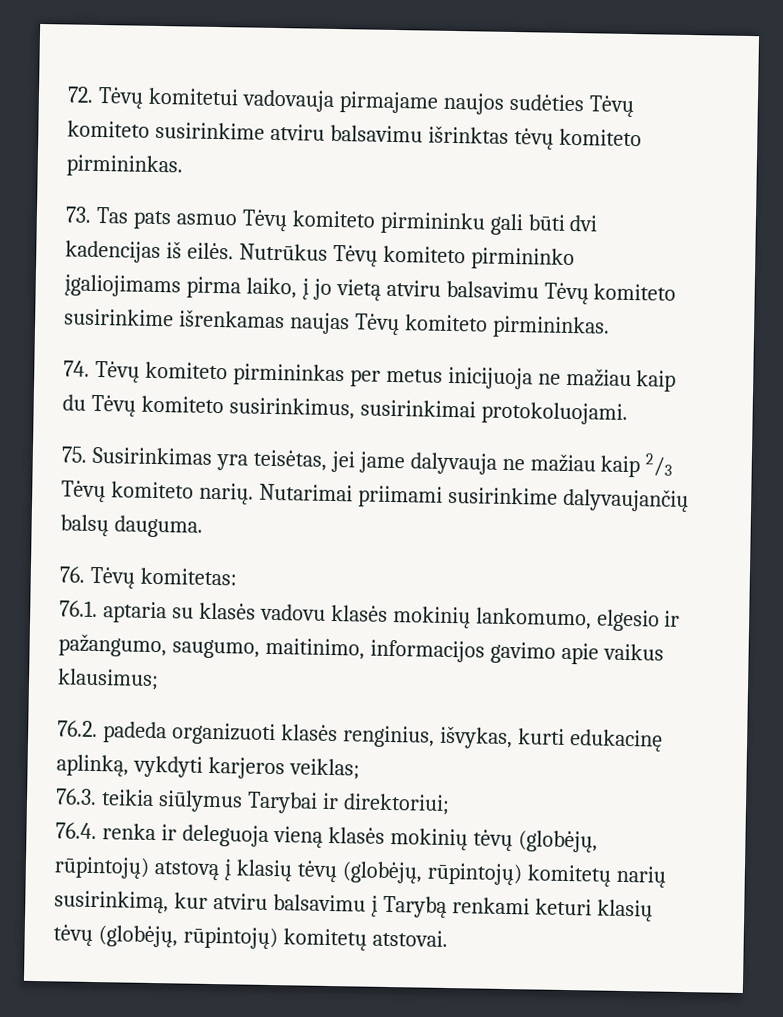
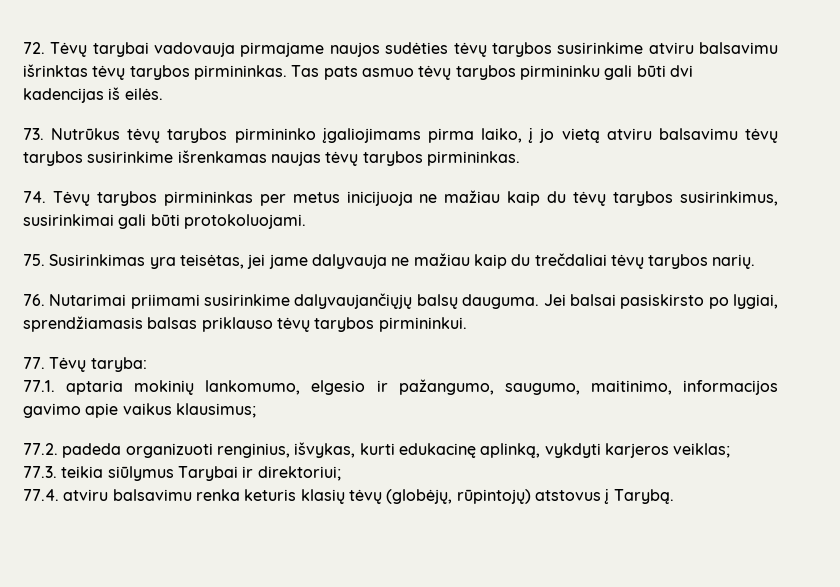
[147,87,239,106] komitetui -> [92,42,149,57] tarybai
[588,95,635,118] [67,120,150,138] Tėvų komiteto -> [453,42,552,57] tėvų tarybos
[558,128,642,147] [66,154,183,178] [65,206,92,223] komiteto pirmininkas. // 73. -> [129,65,287,80] tarybos pirmininkas.
[241,209,376,232] Tėvų komiteto -> [418,65,516,80] tėvų tarybos
[238,243,466,267] Nutrūkus Tėvų komiteto -> [23,128,228,143] // 73. Nutrūkus tėvų tarybos
[543,282,677,305] Tėvų komiteto -> [745,128,779,143] [23,151,83,166] tėvų tarybos
[353,313,488,336] Tėvų komiteto -> [325,151,423,166] tėvų tarybos
[144,361,228,380] komiteto -> [96,191,157,206] tarybos
[90,394,476,420] Tėvų komiteto susirinkimus, susirinkimai -> [573,191,778,206] [23,214,180,229] tėvų tarybos susirinkimus, susirinkimai gali būti
[645,453,673,476] [61,480,194,503] 2/3 Tėvų komiteto -> [511,253,709,269] du trečdaliai tėvų tarybos
(254, 493) none -> [23,294,45,306] // 76.
[562,487,689,513] dalyvaujančių -> [294,293,413,309] dalyvaujančiųjų
[59,566,237,589] [59,600,388,624] // 76. Tėvų komitetas: // 76.1. aptaria su klasės vadovu klasės -> [543,294,779,309] [23,316,467,332] [23,357,147,372] [23,380,124,395] Jei balsai pasiskirsto po lygiai, sprendžiamasis balsas priklauso tėvų tarybos pirmininkui. // 77. Tėvų taryba: // 77.1. aptaria
[57,720,98,738] 76.2. -> [23,443,58,455] 77.2.
[280,724,338,742] klasės -> (213, 450) none
[55,788,97,806] 76.3. -> [23,466,57,478] 77.3.
[55,822,598,853] [54,856,666,888] [54,890,653,922] [53,924,448,951] 76.4. renka ir deleguoja vieną klasės mokinių tėvų (globėjų, rūpintojų) atstovą į klasių tėvų (globėjų, rūpintojų) komitetų narių susirinkimą, kur atviru balsavimu į Tarybą renkami keturi klasių tėvų (globėjų, rūpintojų) komitetų atstovai. -> [23,489,674,504] 77.4. atviru balsavimu renka keturis klasių tėvų (globėjų, rūpintojų) atstovus į Tarybą.

